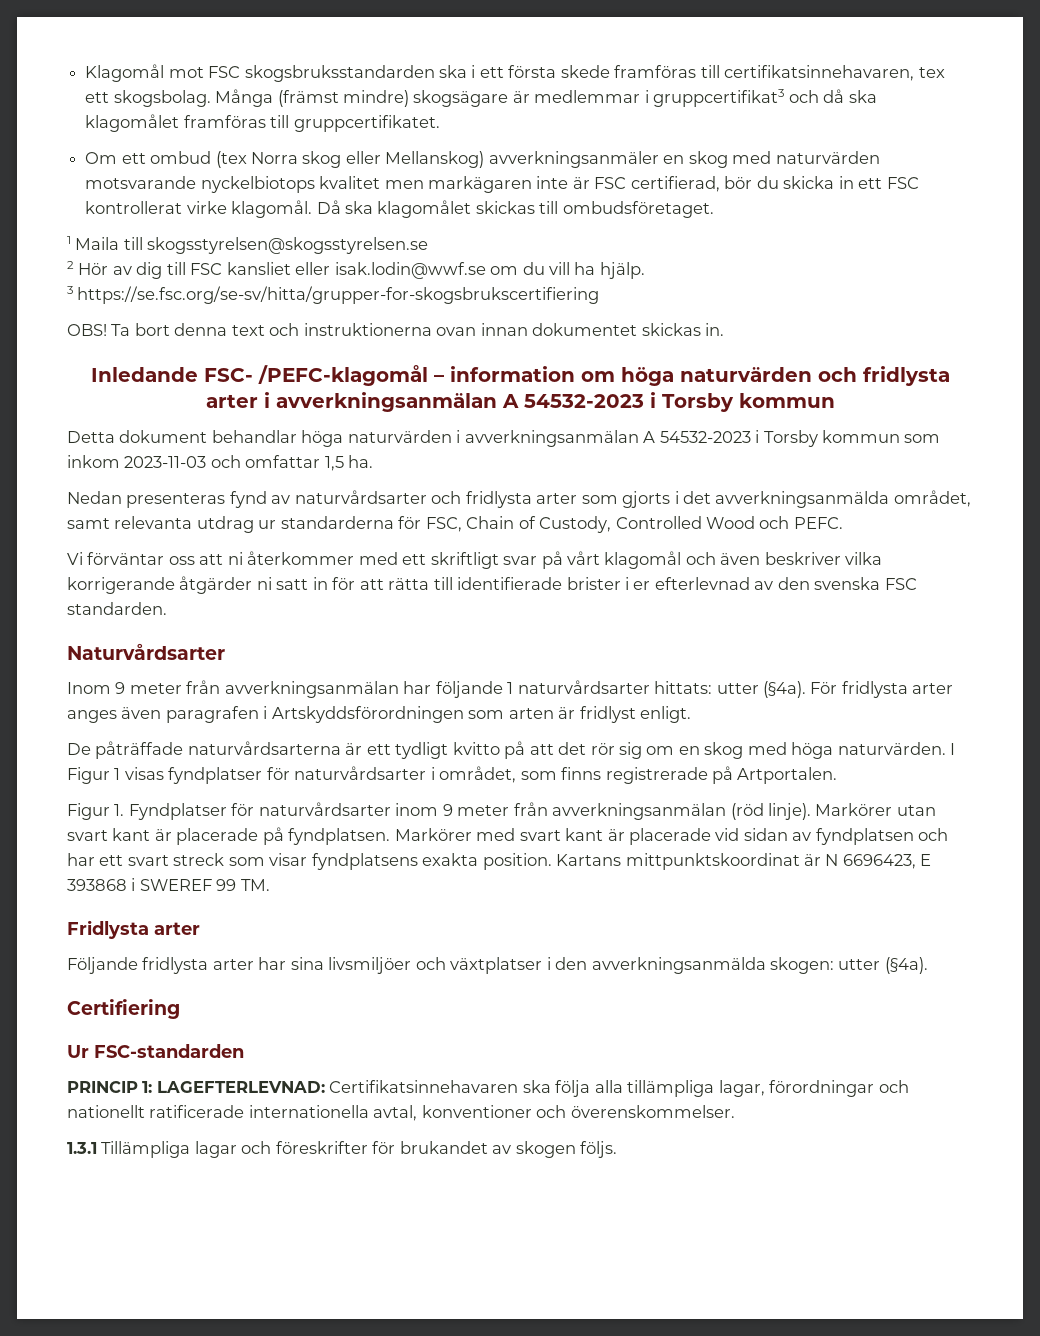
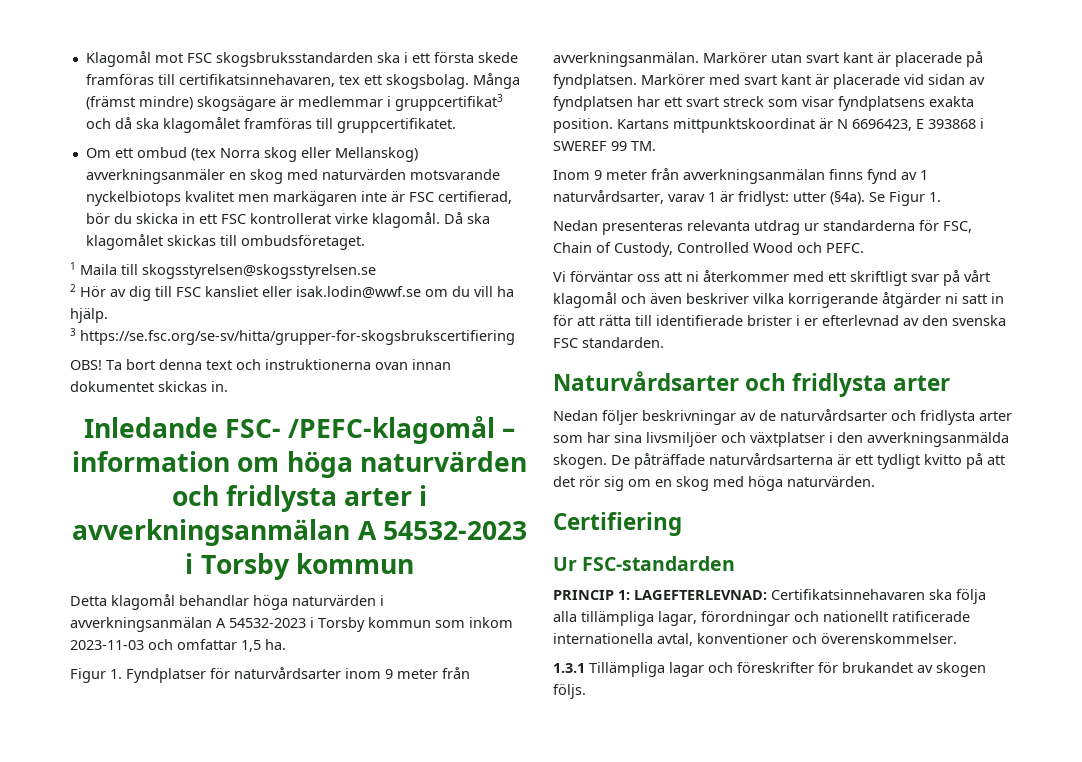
[119,430,208,443] dokument -> [111,594,175,610] klagomål
[67,490,971,508] [67,518,110,529] Nedan presenteras fynd av naturvårdsarter och fridlysta arter som gjorts i det avverkningsanmälda området, samt -> [70,667,470,683] [553,51,983,67] [553,74,985,89] [553,96,974,111] [553,118,984,133] [553,141,656,151] [553,168,928,184] [553,190,941,206] [553,220,683,235] Figur 1. Fyndplatser för naturvårdsarter inom 9 meter från avverkningsanmälan. Markörer utan svart kant är placerade på fyndplatsen. Markörer med svart kant är placerade vid sidan av fyndplatsen har ett svart streck som visar fyndplatsens exakta position. Kartans mittpunktskoordinat är N 6696423, E 393868 i SWEREF 99 TM. // Inom 9 meter från avverkningsanmälan finns fynd av 1 naturvårdsarter, varav 1 är fridlyst: utter (§4a). Se Figur 1. // Nedan presenteras
[67,680,954,698] [67,706,692,723] // Inom 9 meter från avverkningsanmälan har följande 1 naturvårdsarter hittats: utter (§4a). För fridlysta arter anges även paragrafen i Artskyddsförordningen som arten är fridlyst enligt. // -> [745,373,951,397] [553,409,1012,425] [553,432,1009,447] [553,454,607,469] och fridlysta arter // Nedan följer beskrivningar av de naturvårdsarter och fridlysta arter som har sina livsmiljöer och växtplatser i den avverkningsanmälda skogen.
[950,743,956,755] [67,766,838,784] [67,802,936,820] [67,827,949,845] [67,853,932,870] [67,878,270,891] [67,920,200,939] [67,957,928,974] I Figur 1 visas fyndplatser för naturvårdsarter i området, som finns registrerade på Artportalen. // Figur 1. Fyndplatser för naturvårdsarter inom 9 meter från avverkningsanmälan (röd linje). Markörer utan svart kant är placerade på fyndplatsen. Markörer med svart kant är placerade vid sidan av fyndplatsen och har ett svart streck som visar fyndplatsens exakta position. Kartans mittpunktskoordinat är N 6696423, E 393868 i SWEREF 99 TM. // Fridlysta arter // Följande fridlysta arter har sina livsmiljöer och växtplatser i den avverkningsanmälda skogen: utter (§4a). -> (875, 481) none

